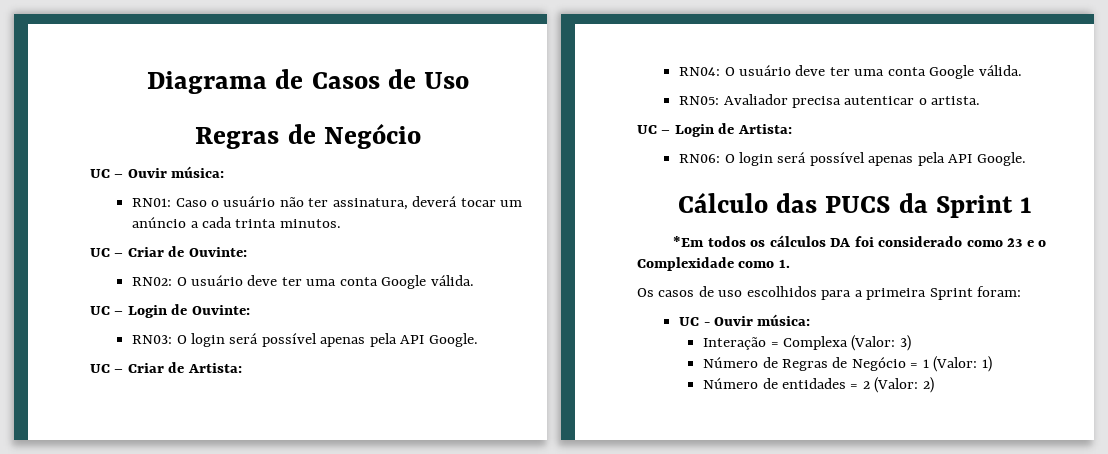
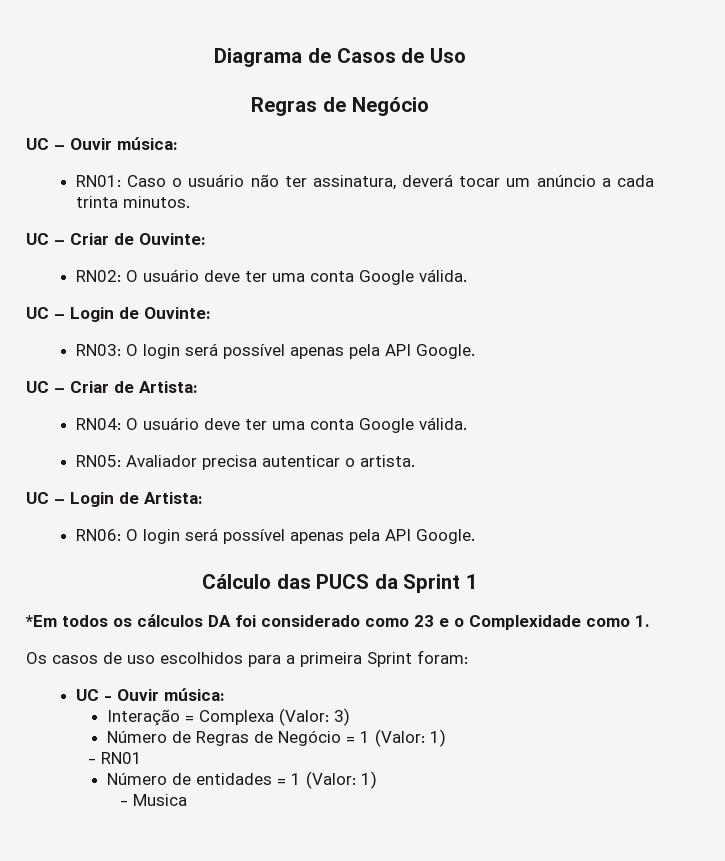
(992, 364) none -> [88,752,143,764] // - RN01
[862,377,934,393] 2 (Valor: 2) -> [291,771,378,789] [119,794,187,806] 1 (Valor: 1) // - Musica

